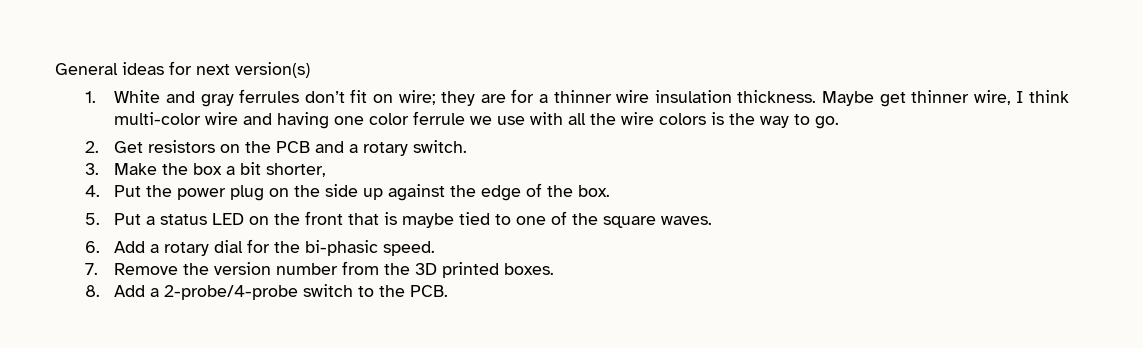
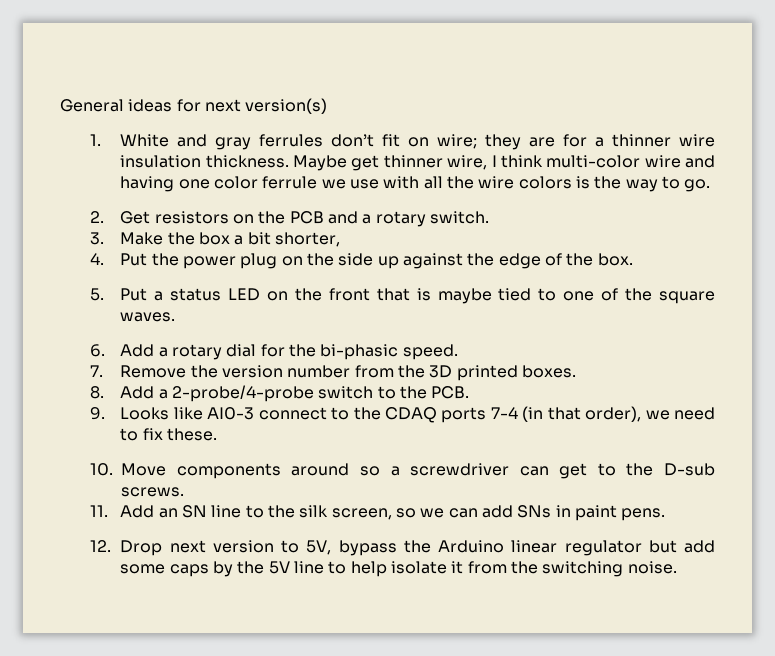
(449, 291) none -> [90,406,716,423] [120,428,217,441] [90,463,716,479] [121,487,185,497] [90,505,666,521] [90,540,715,556] [120,561,677,577] // 9. Looks like AI0-3 connect to the CDAQ ports 7-4 (in that order), we need to fix these. // 10. Move components around so a screwdriver can get to the D-sub screws. // 11. Add an SN line to the silk screen, so we can add SNs in paint pens. // 12. Drop next version to 5V, bypass the Arduino linear regulator but add some caps by the 5V line to help isolate it from the switching noise.

